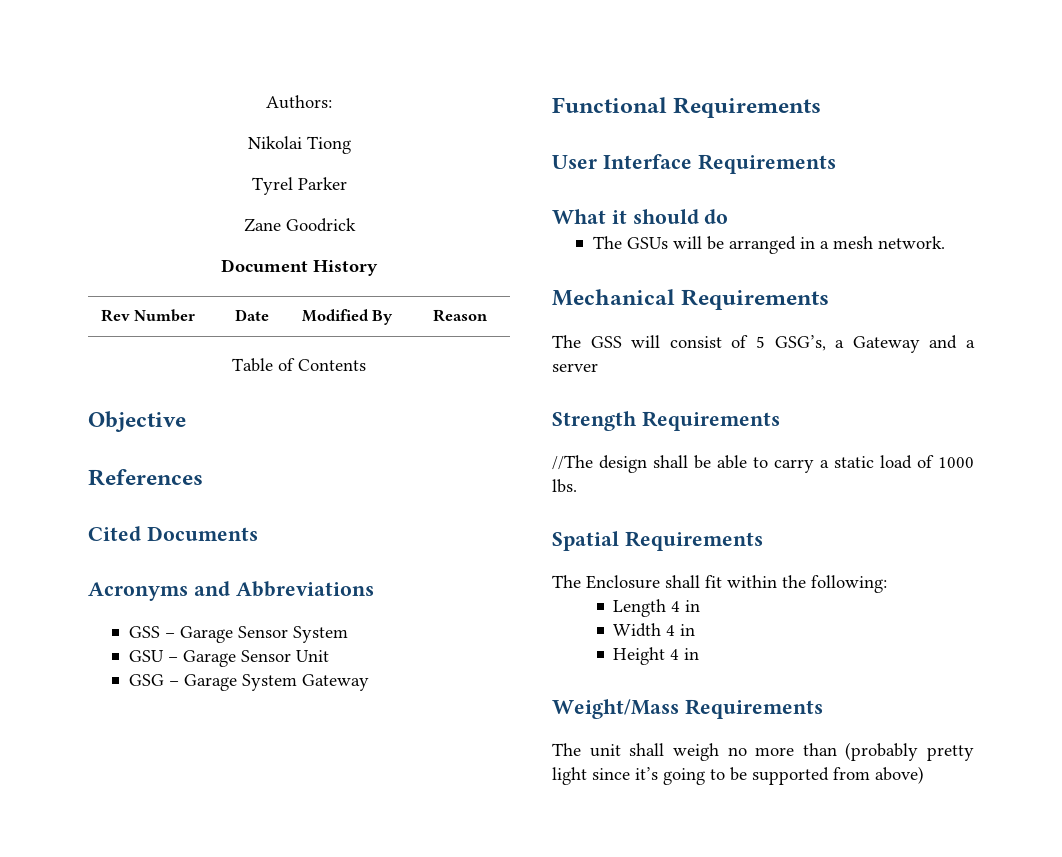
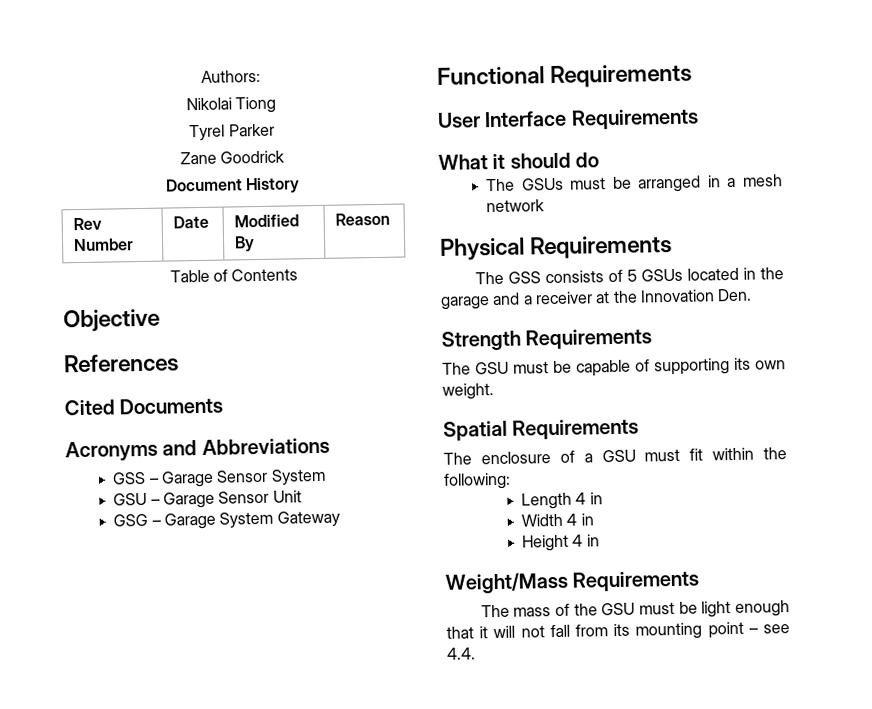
[672,236,702,249] will -> [570,177,607,190] must
[877,236,945,249] [552,289,675,306] network. // Mechanical -> [486,199,546,213] [440,237,525,261] network // Physical
[631,335,975,353] [552,363,598,372] [552,411,780,431] [552,455,974,473] [552,479,577,493] [552,531,763,551] [552,575,700,589] will consist of 5 GSG’s, a Gateway and a server // Strength Requirements // //The design shall be able to carry a static load of 1000 lbs. // Spatial Requirements // The Enclosure shall -> [544,267,784,284] [441,288,753,310] [441,328,653,351] [442,357,786,377] [442,383,494,400] [443,418,640,441] [443,448,681,465] consists of 5 GSUs located in the garage and a receiver at the Innovation Den. // Strength Requirements // The GSU must be capable of supporting its own weight. // Spatial Requirements // The enclosure of a GSU must
[589,742,974,761] [552,766,924,785] unit shall weigh no more than (probably pretty light since it’s going to be supported from above) -> [513,600,790,618] [446,621,790,640] [446,647,476,660] mass of the GSU must be light enough that it will not fall from its mounting point – see 4.4.

